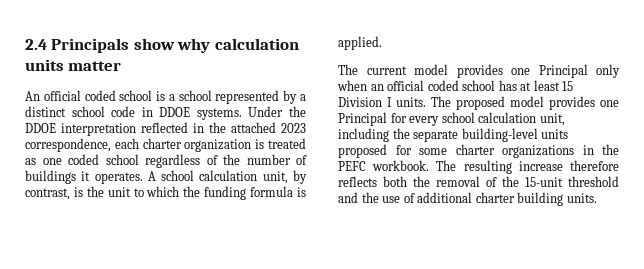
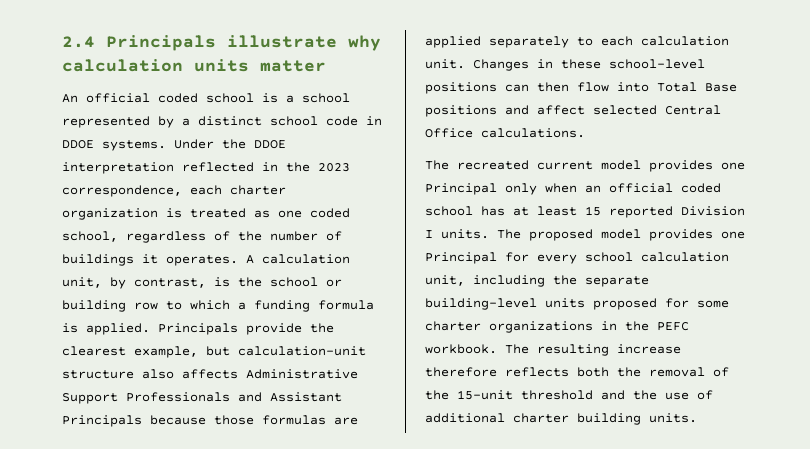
[133,38,175,50] show -> [227,35,337,48] illustrate
[231,122,276,133] attached -> (310, 167) none
[105,154,139,165] school -> [62,231,118,242] school,
[161,170,195,181] school -> (254, 259) none
[107,187,131,197] unit -> [270,277,342,287] [62,300,158,312] school or building row
[183,186,201,197] the -> [238,302,246,310] a
[338,64,358,75] // The -> [158,323,334,335] [62,346,366,358] [62,369,358,379] [62,392,342,404] [62,415,358,427] [425,36,729,48] [425,59,705,71] [425,82,737,94] [425,105,721,117] [425,128,585,138] [425,160,529,170] Principals provide the clearest example, but calculation-unit structure also affects Administrative Support Professionals and Assistant Principals because those formulas are applied separately to each calculation unit. Changes in these school-level positions can then flow into Total Base positions and affect selected Central Office calculations. // The recreated
(574, 86) none -> [609,206,673,218] reported

